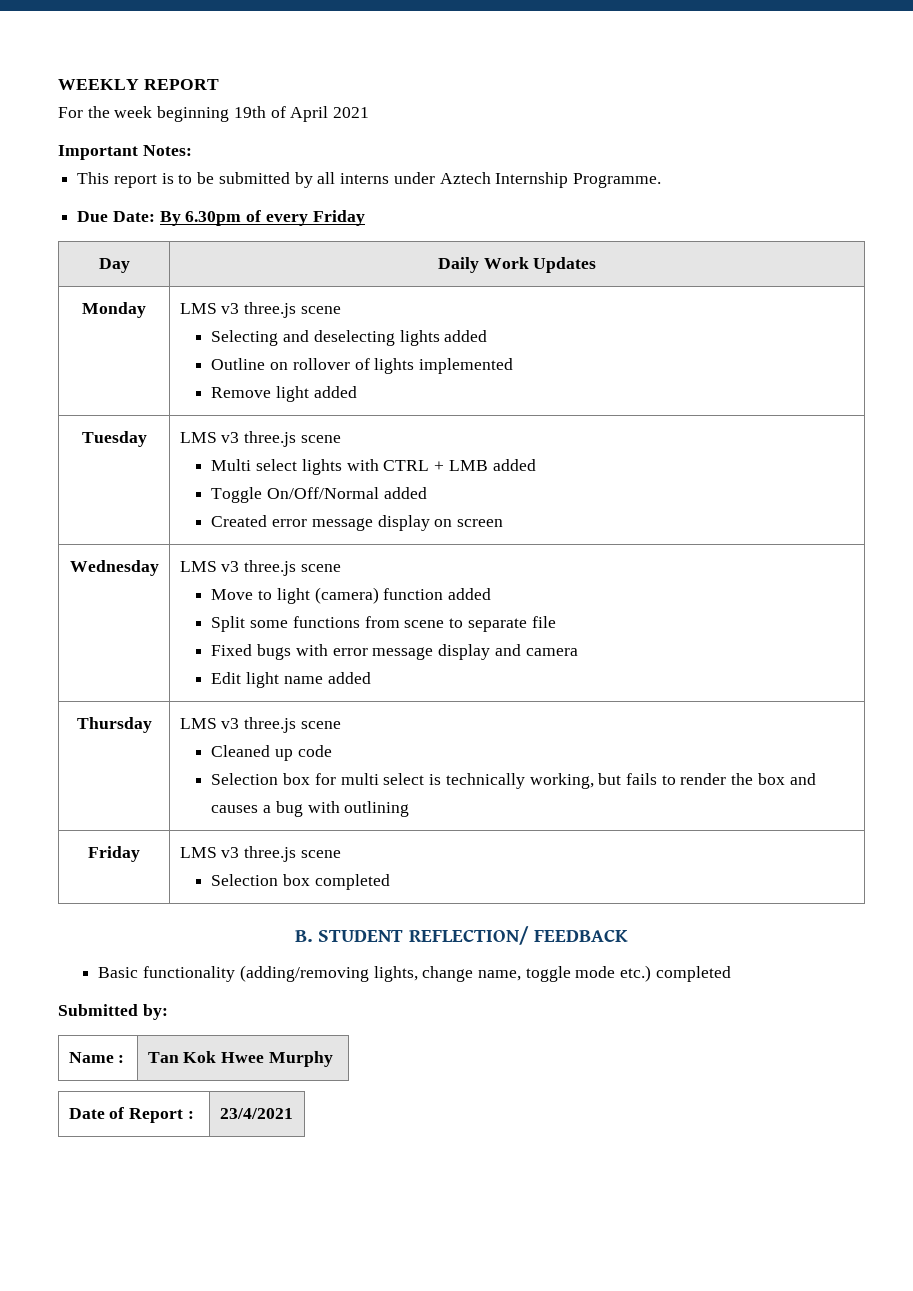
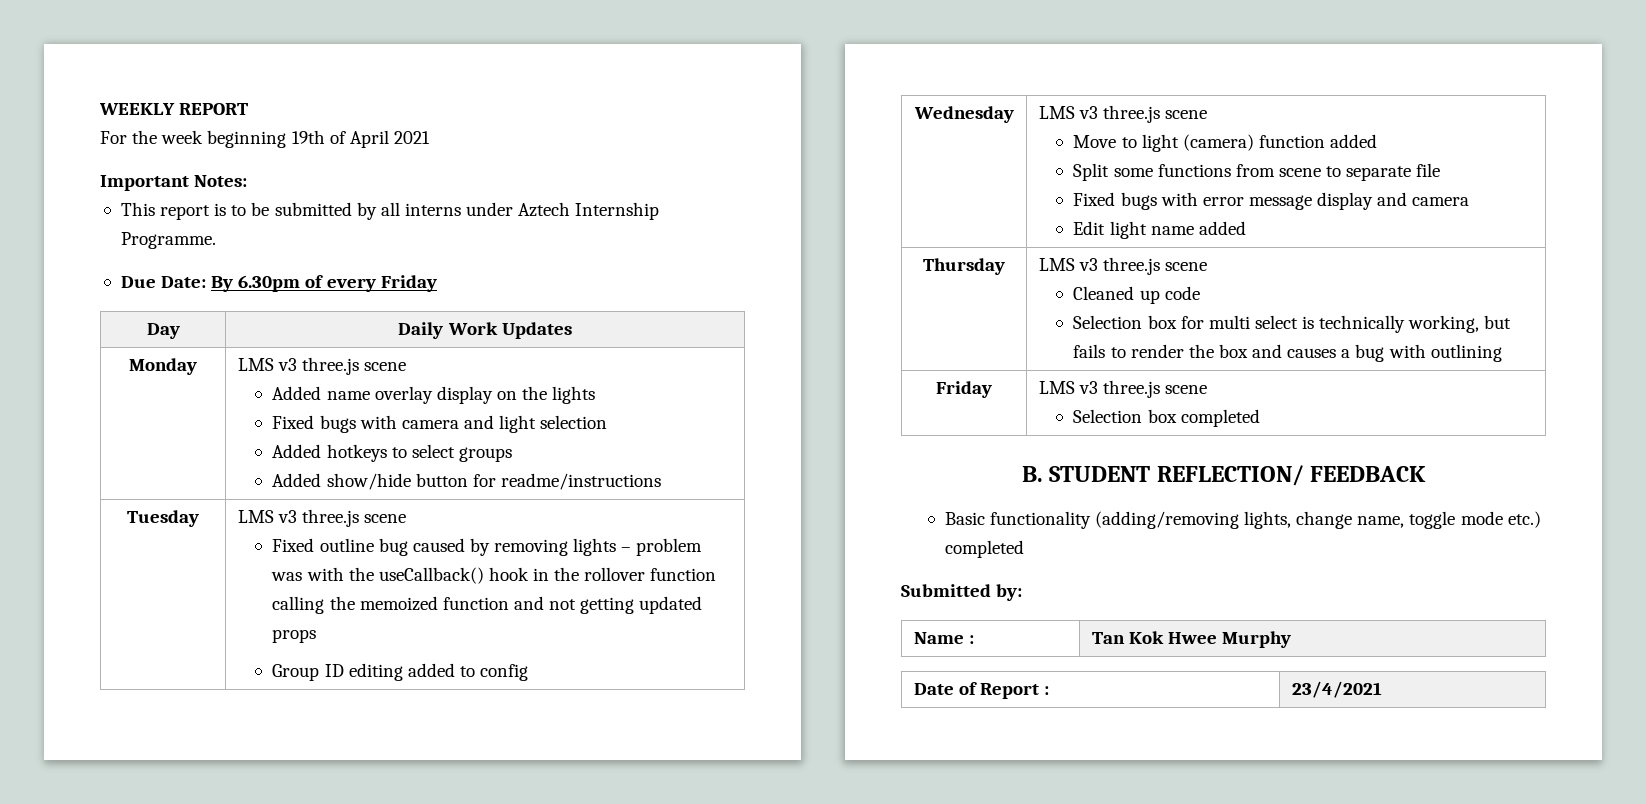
[211,330,488,346] [211,358,514,374] [211,386,357,402] Selecting and deselecting lights added // Outline on rollover of lights implemented // Remove light added -> [272,386,596,404] [272,415,608,433] [272,444,512,462] [272,473,661,490] Added name overlay display on the lights // Fixed bugs with camera and light selection // Added hotkeys to select groups // Added show/hide button for readme/instructions
[211,459,536,475] [211,487,427,503] [211,515,504,531] Multi select lights with CTRL + LMB added // Toggle On/Off/Normal added // Created error message display on screen -> [272,538,703,556] [271,567,717,584] [272,596,703,614] [272,629,317,643] [272,663,529,681] Fixed outline bug caused by removing lights – problem was with the useCallback() hook in the rollover function calling the memoized function and not getting updated props // Group ID editing added to config

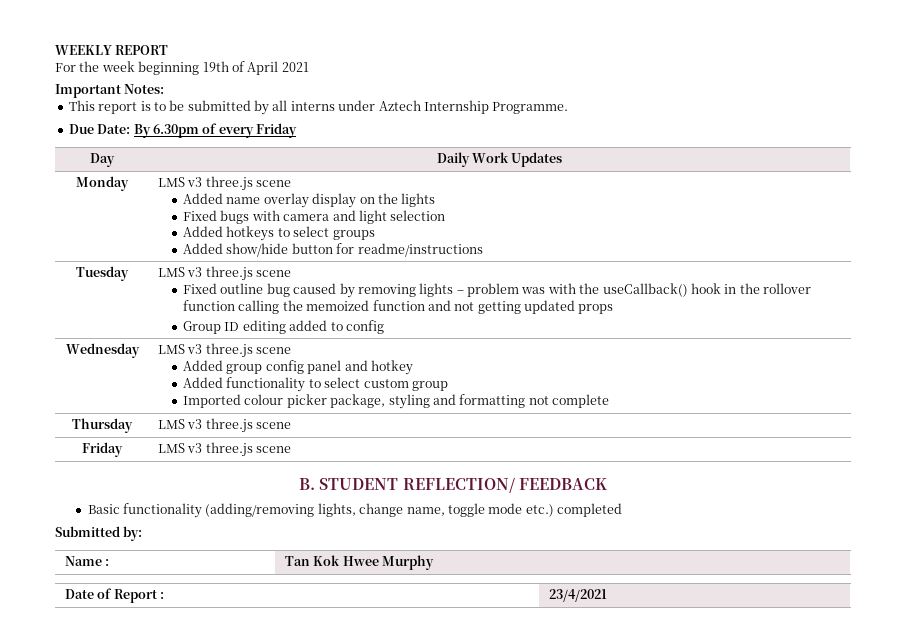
[1073,134,1378,152] [1073,163,1441,181] [1073,192,1470,210] [1073,221,1246,239] Move to light (camera) function added // Split some functions from scene to separate file // Fixed bugs with error message display and camera // Edit light name added -> [183,360,413,375] [183,377,448,392] [183,394,610,409] Added group config panel and hotkey // Added functionality to select custom group // Imported colour picker package, styling and formatting not complete
[1073,286,1200,304] [1073,315,1512,333] [1073,344,1502,362] // Cleaned up code // Selection box for multi select is technically working, but fails to render the box and causes a bug with outlining -> (292, 425) none
[1073,409,1260,427] // Selection box completed -> (292, 449) none

